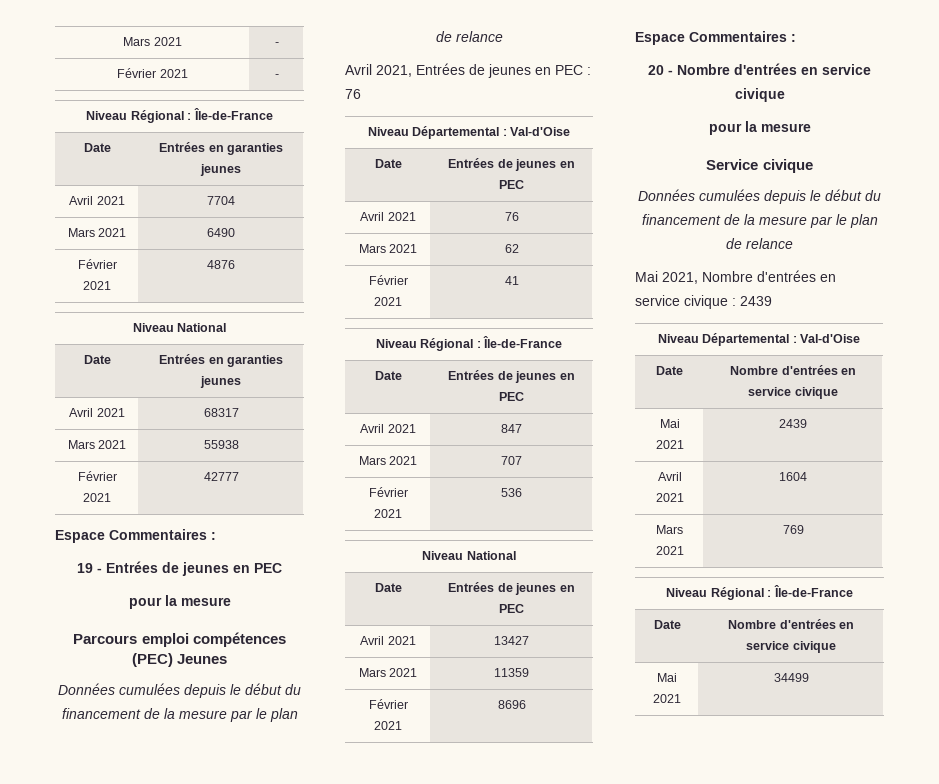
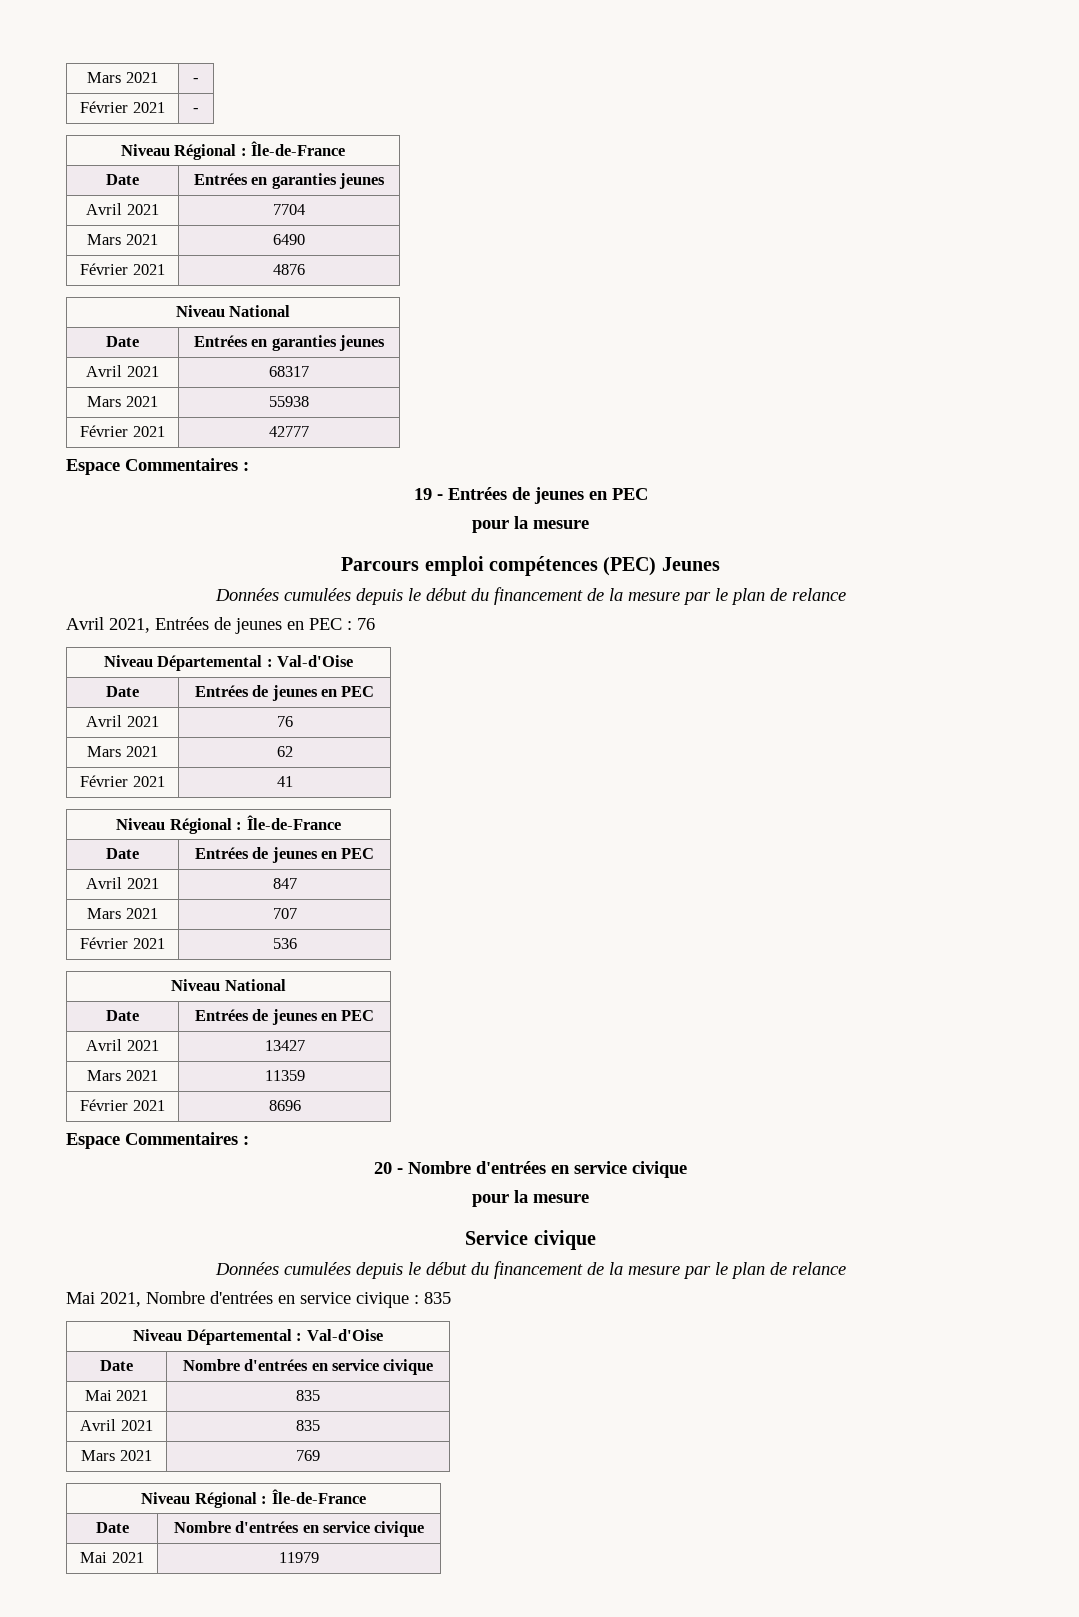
[740,296,772,306] 2439 -> [424,1292,451,1304] 835
[779,419,807,428] [657,472,682,481] [655,493,684,502] [779,472,807,481] 2439 // Avril 2021 | 1604 -> [296,1390,320,1401] [80,1419,153,1431] [296,1420,320,1431] 835 // Avril 2021 | 835
[773,673,809,682] 34499 -> [279,1552,319,1563] 11979

